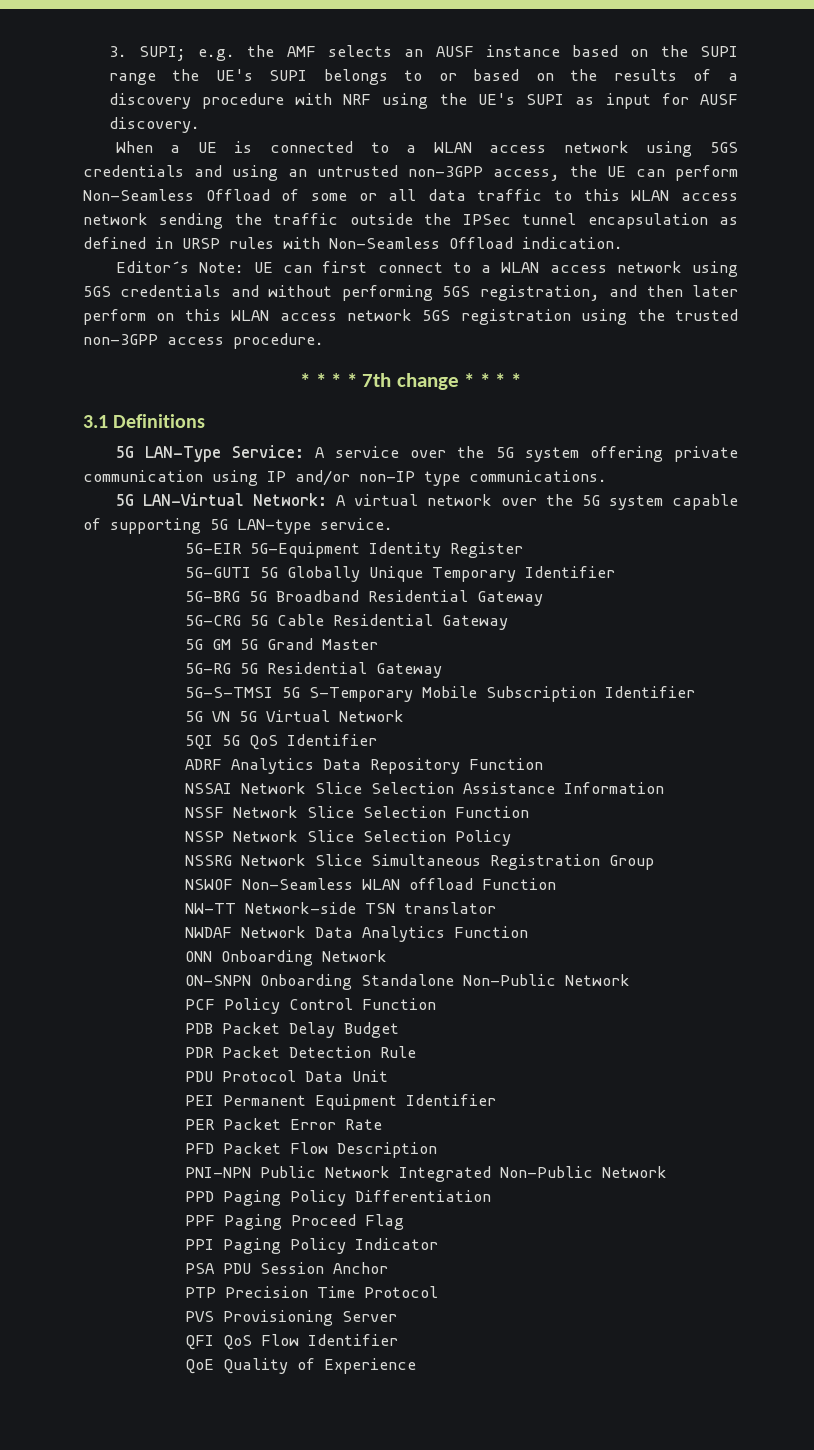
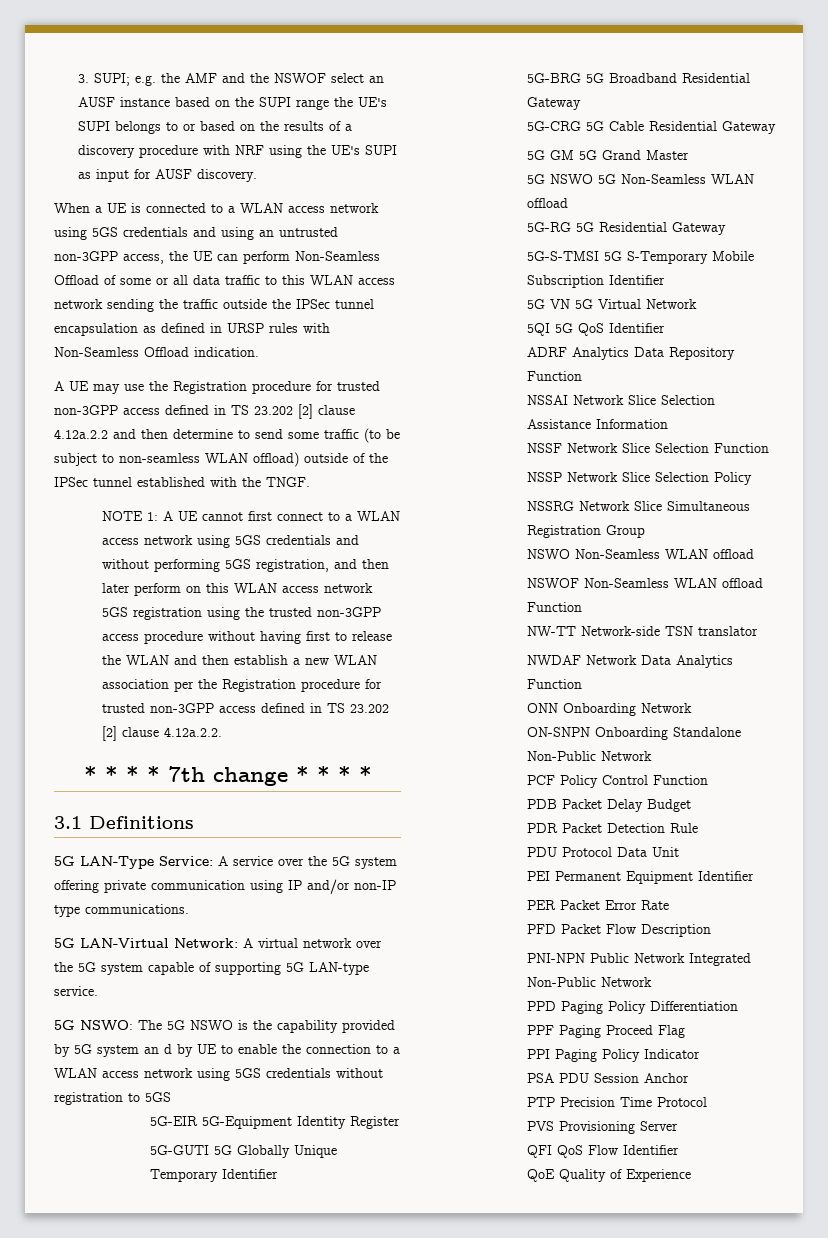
[327,45,392,57] selects -> [221,73,364,83] and the NSWOF select
[115,261,313,273] Editor´s Note: UE can -> [54,381,380,394] [54,404,355,419] [54,428,400,443] [54,452,388,467] [54,477,310,487] [101,511,243,521] A UE may use the Registration procedure for trusted non-3GPP access defined in TS 23.202 [2] clause 4.12a.2.2 and then determine to send some traffic (to be subject to non-seamless WLAN offload) outside of the IPSec tunnel established with the TNGF. // NOTE 1: A UE cannot
[233,333,324,349] procedure. -> [143,631,392,644] [101,655,377,665] [101,679,382,692] [101,703,389,713] [101,726,222,741] procedure without having first to release the WLAN and then establish a new WLAN association per the Registration procedure for trusted non-3GPP access defined in TS 23.202 [2] clause 4.12a.2.2.
(393, 524) none -> [54,1020,395,1033] [54,1044,400,1057] [54,1068,383,1081] [54,1092,171,1105] // 5G NSWO: The 5G NSWO is the capability provided by 5G system an d by UE to enable the connection to a WLAN access network using 5GS credentials without registration to 5GS
(379, 644) none -> [526,174,754,184] [526,198,568,208] // 5G NSWO 5G Non-Seamless WLAN offload
(655, 862) none -> [526,549,754,559] // NSWO Non-Seamless WLAN offload

